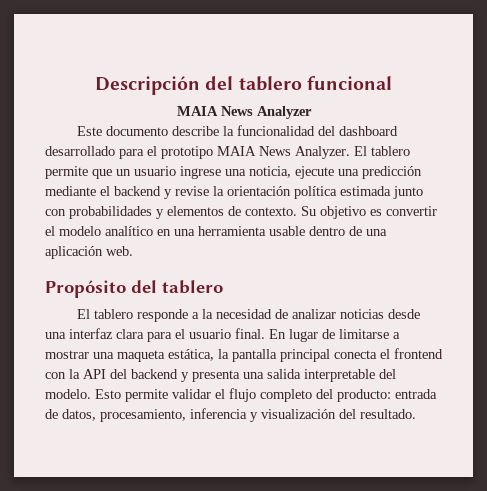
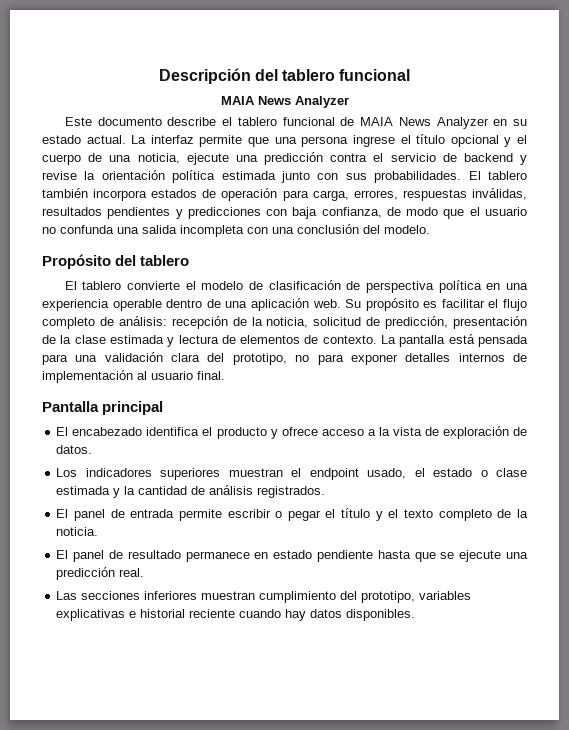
[223,125,399,136] [45,146,410,159] [45,166,221,179] la funcionalidad del dashboard desarrollado para el prototipo MAIA News Analyzer. El tablero permite que un usuario ingrese -> [222,117,527,129] [42,134,528,147] [42,153,103,165] el tablero funcional de MAIA News Analyzer en su estado actual. La interfaz permite que una persona ingrese el título opcional y el cuerpo de
[45,186,110,196] mediante el -> [330,153,457,162] contra el servicio de
[69,206,437,219] [45,226,387,236] [45,246,133,259] probabilidades y elementos de contexto. Su objetivo es convertir el modelo analítico en una herramienta usable dentro de una aplicación web. -> [345,171,527,183] [42,188,527,201] [42,207,527,219] [42,224,430,237] sus probabilidades. El tablero también incorpora estados de operación para carga, errores, respuestas inválidas, resultados pendientes y predicciones con baja confianza, de modo que el usuario no confunda una salida incompleta con una conclusión del modelo.
[137,309,421,322] [45,328,400,342] [45,348,443,362] [45,369,396,382] [45,388,437,402] [45,408,416,422] responde a la necesidad de analizar noticias desde una interfaz clara para el usuario final. En lugar de limitarse a mostrar una maqueta estática, la pantalla principal conecta el frontend con la API del backend y presenta una salida interpretable del modelo. Esto permite validar el flujo completo del producto: entrada de datos, procesamiento, inferencia y visualización del resultado. -> [127,280,528,293] [42,298,527,311] [42,316,527,329] [42,334,529,347] [42,352,528,365] [42,370,225,383] [42,401,164,415] [56,426,528,439] [56,445,93,454] [56,468,528,480] [56,485,326,498] [56,508,528,521] [56,527,99,536] [56,550,528,562] [56,567,145,580] [56,591,472,603] [56,609,416,621] convierte el modelo de clasificación de perspectiva política en una experiencia operable dentro de una aplicación web. Su propósito es facilitar el flujo completo de análisis: recepción de la noticia, solicitud de predicción, presentación de la clase estimada y lectura de elementos de contexto. La pantalla está pensada para una validación clara del prototipo, no para exponer detalles internos de implementación al usuario final. // Pantalla principal // El encabezado identifica el producto y ofrece acceso a la vista de exploración de datos. // Los indicadores superiores muestran el endpoint usado, el estado o clase estimada y la cantidad de análisis registrados. // El panel de entrada permite escribir o pegar el título y el texto completo de la noticia. // El panel de resultado permanece en estado pendiente hasta que se ejecute una predicción real. // Las secciones inferiores muestran cumplimiento del prototipo, variables explicativas e historial reciente cuando hay datos disponibles.

